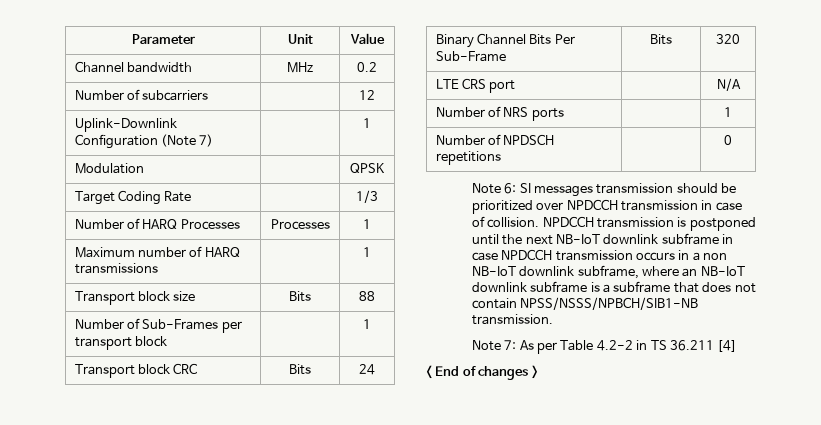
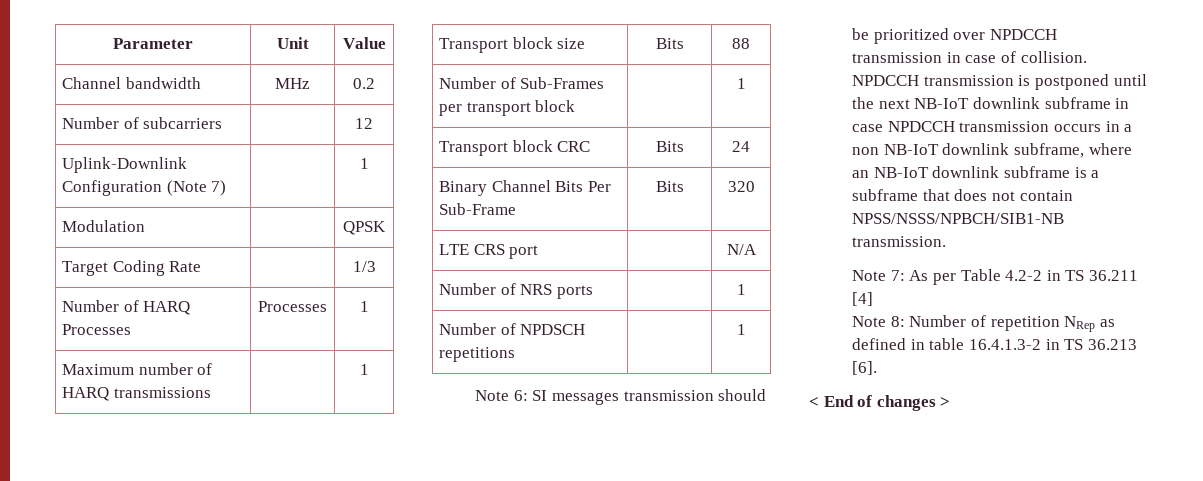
[724,135,732,145] 0 -> [736,324,746,335] 1
(738, 346) none -> [852,315,1115,332] [852,338,1137,350] [852,361,878,375] // Note 8: Number of repetition NRep as defined in table 16.4.1.3-2 in TS 36.213 [6].

